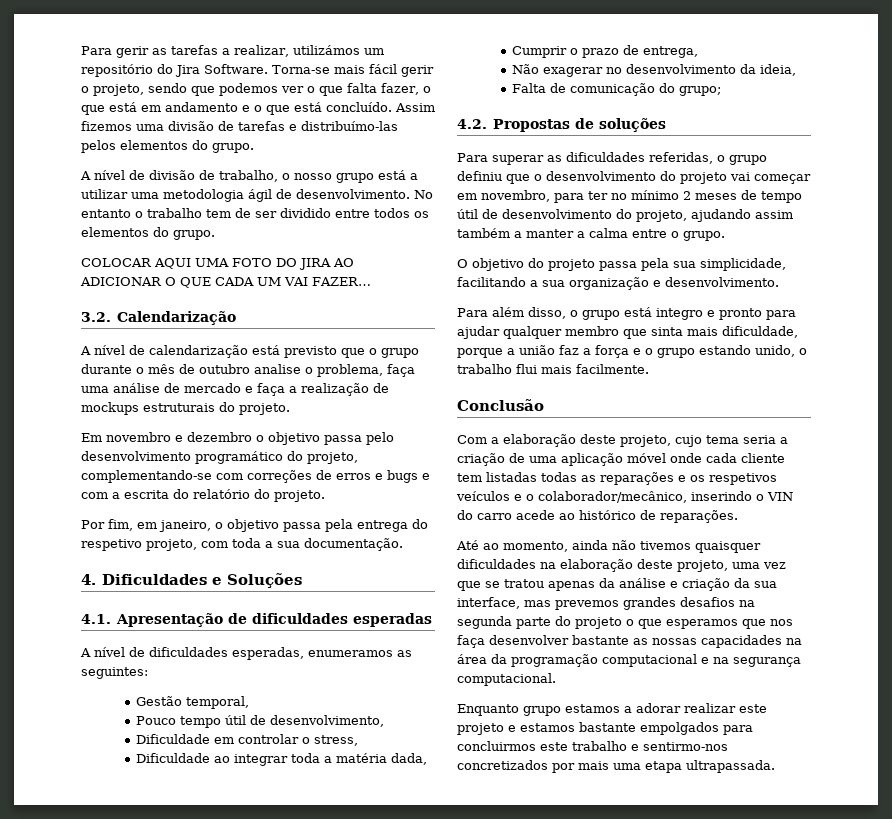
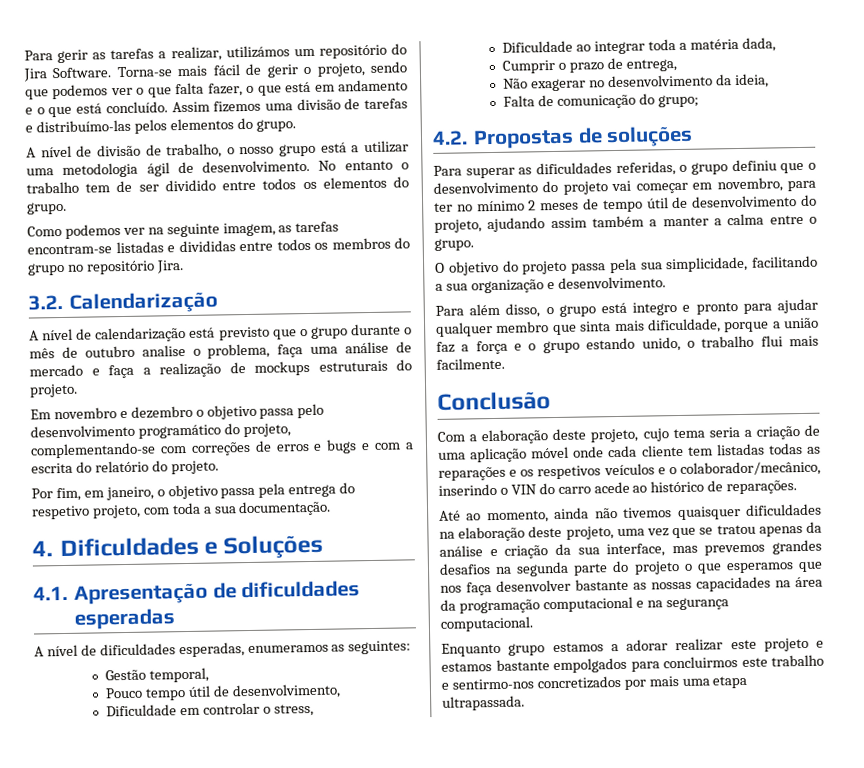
(397, 69) none -> [245,63,262,75] de
[81,258,354,270] [80,277,371,288] COLOCAR AQUI UMA FOTO DO JIRA AO ADICIONAR O QUE CADA UM VAI FAZER… -> [27,221,340,239] [27,237,410,255] [27,260,184,276] Como podemos ver na seguinte imagem, as tarefas encontram-se listadas e divididas entre todos os membros do grupo no repositório Jira.

